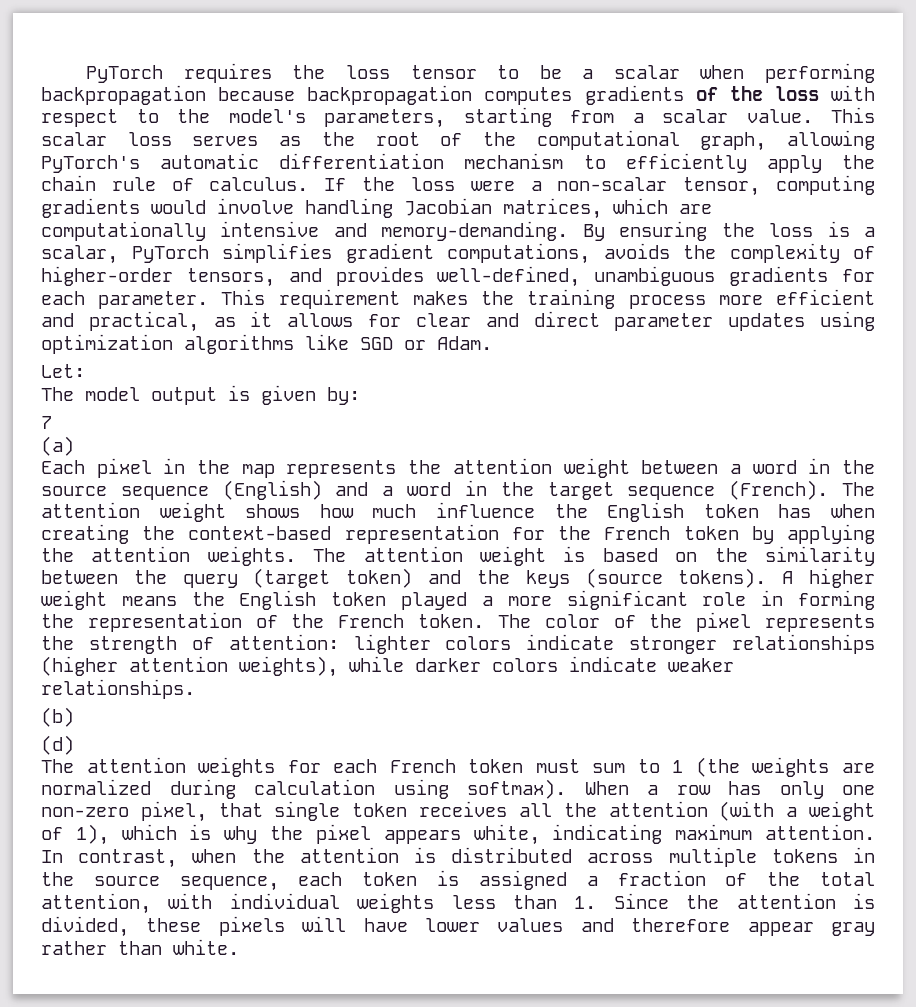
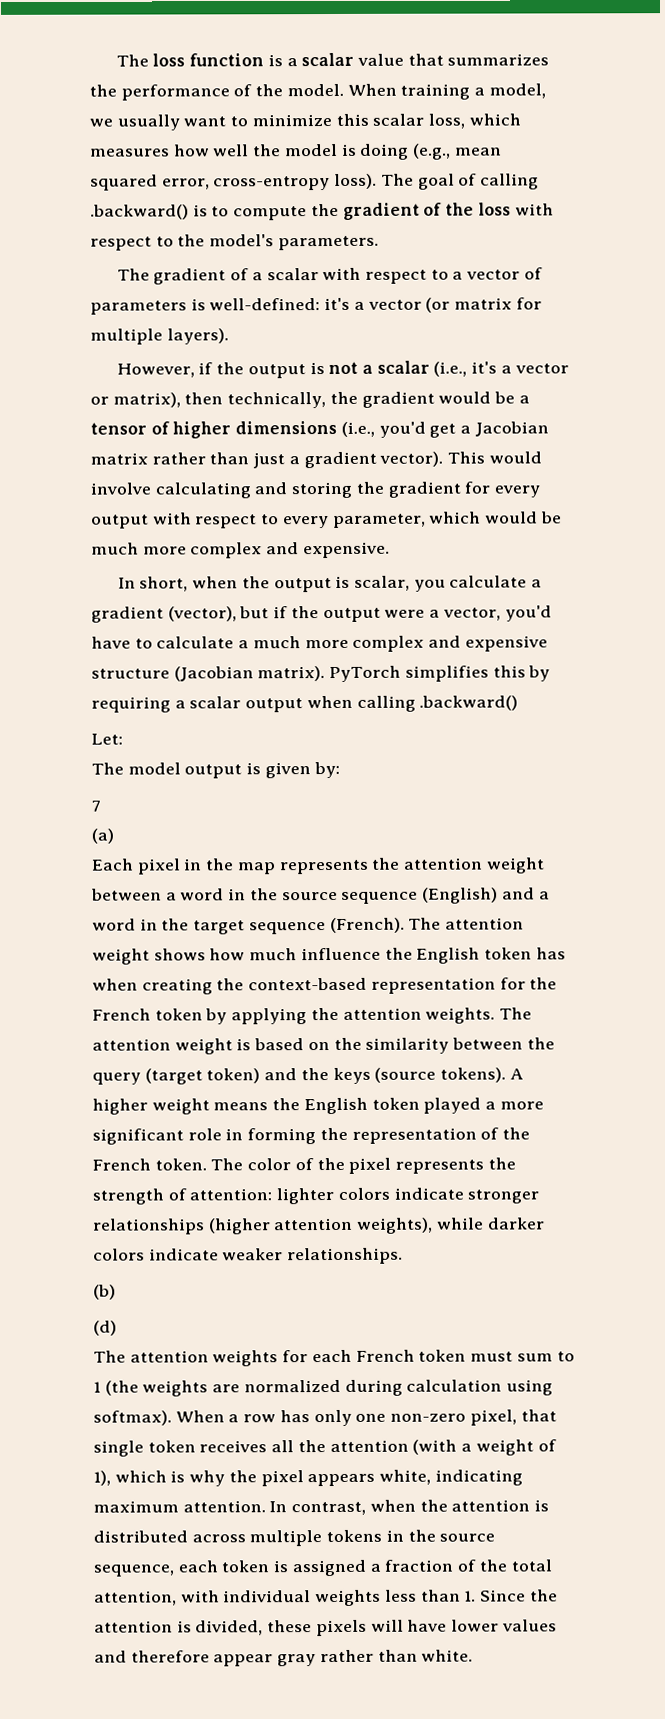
[86,63,875,83] [41,85,684,105] PyTorch requires the loss tensor to be a scalar when performing backpropagation because backpropagation computes gradients -> [115,52,550,67] [89,83,546,101] [89,113,521,131] [90,143,502,160] [90,173,540,191] [90,202,420,221] The loss function is a scalar value that summarizes the performance of the model. When training a model, we usually want to minimize this scalar loss, which measures how well the model is doing (e.g., mean squared error, cross-entropy loss). The goal of calling .backward() is to compute the gradient
[324,107,875,128] [41,130,875,151] [41,153,875,173] [41,175,876,196] [41,198,712,219] [41,221,876,241] [41,243,875,264] [41,266,875,287] [41,289,875,309] [41,311,876,332] [41,334,492,354] parameters, starting from a scalar value. This scalar loss serves as the root of the computational graph, allowing PyTorch's automatic differentiation mechanism to efficiently apply the chain rule of calculus. If the loss were a non-scalar tensor, computing gradients would involve handling Jacobian matrices, which are computationally intensive and memory-demanding. By ensuring the loss is a scalar, PyTorch simplifies gradient computations, avoids the complexity of higher-order tensors, and provides well-defined, unambiguous gradients for each parameter. This requirement makes the training process more efficient and practical, as it allows for clear and direct parameter updates using optimization algorithms like SGD or Adam. -> [277,235,379,251] [116,267,543,285] [90,297,542,315] [90,328,229,345] [116,360,569,379] [90,391,530,409] [90,420,549,439] [90,451,542,469] [90,481,541,499] [91,511,562,529] [91,541,390,559] [117,575,543,593] [91,605,552,623] [91,635,548,652] [91,665,551,683] [91,695,519,713] parameters. // The gradient of a scalar with respect to a vector of parameters is well-defined: it's a vector (or matrix for multiple layers). // However, if the output is not a scalar (i.e., it's a vector or matrix), then technically, the gradient would be a tensor of higher dimensions (i.e., you'd get a Jacobian matrix rather than just a gradient vector). This would involve calculating and storing the gradient for every output with respect to every parameter, which would be much more complex and expensive. // In short, when the output is scalar, you calculate a gradient (vector), but if the output were a vector, you'd have to calculate a much more complex and expensive structure (Jacobian matrix). PyTorch simplifies this by requiring a scalar output when calling .backward()

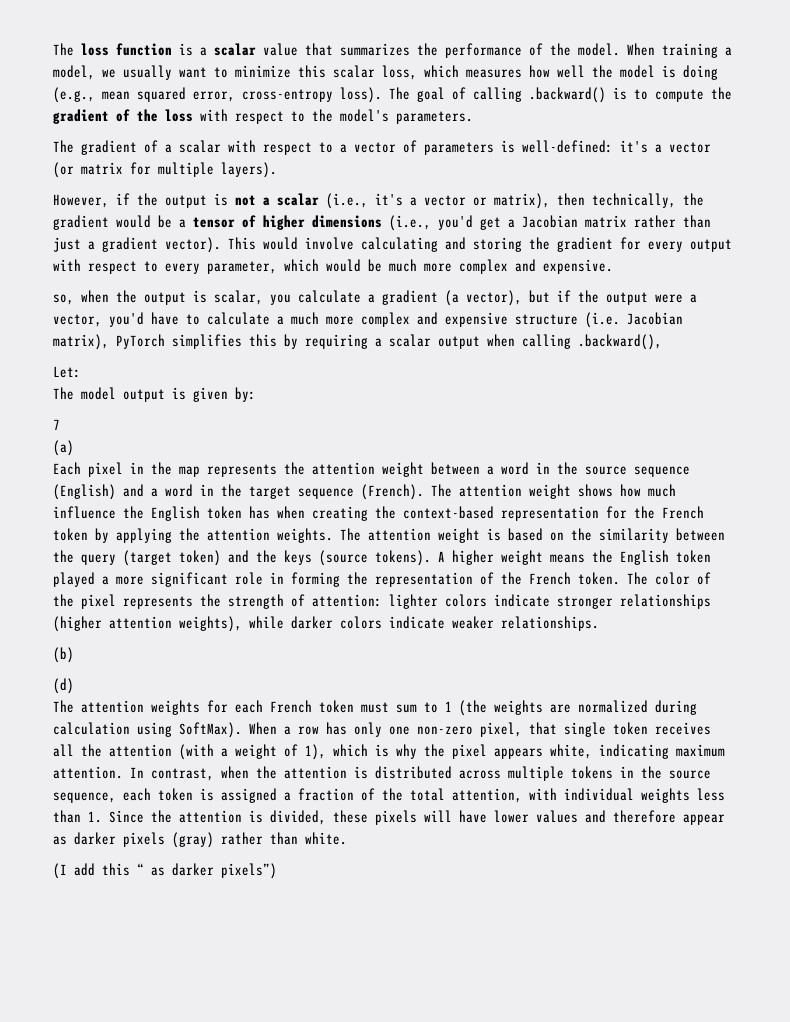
[117,576,189,592] In short, -> [53,294,74,305] so,
[167,606,237,622] (vector), -> [445,290,522,306] (a vector),
[173,666,326,682] (Jacobian matrix). -> [585,312,683,328] [53,334,109,350] (i.e. Jacobian matrix),
[419,695,519,711] .backward() -> [578,334,662,350] .backward(),
[93,1410,172,1426] softmax). -> [179,722,242,738] SoftMax).
[277,1654,317,1667] gray -> [53,832,214,848] as darker pixels (gray)
(474, 1655) none -> [53,863,277,879] // (I add this “ as darker pixels”)

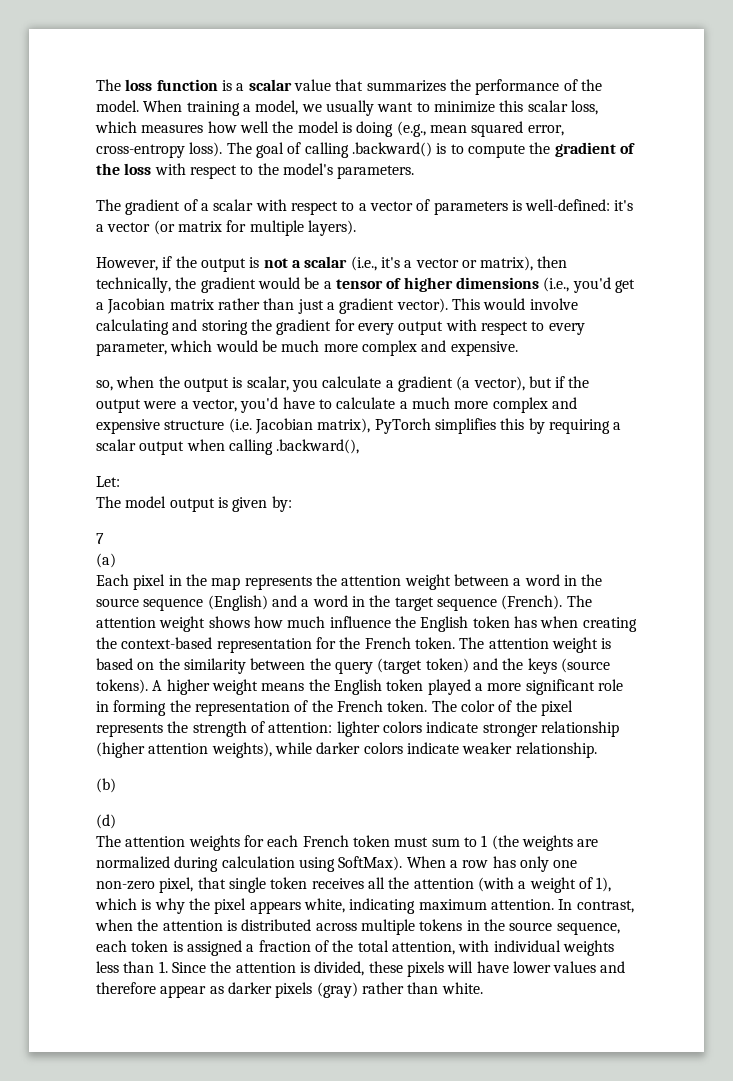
[53,528,333,543] token by applying the attention weights. -> [414,637,455,649] token.
[620,594,711,609] relationships -> [540,721,619,737] relationship
[501,616,599,631] relationships. -> [515,742,597,758] relationship.
[53,863,277,879] // (I add this “ as darker pixels”) -> (483, 988) none

